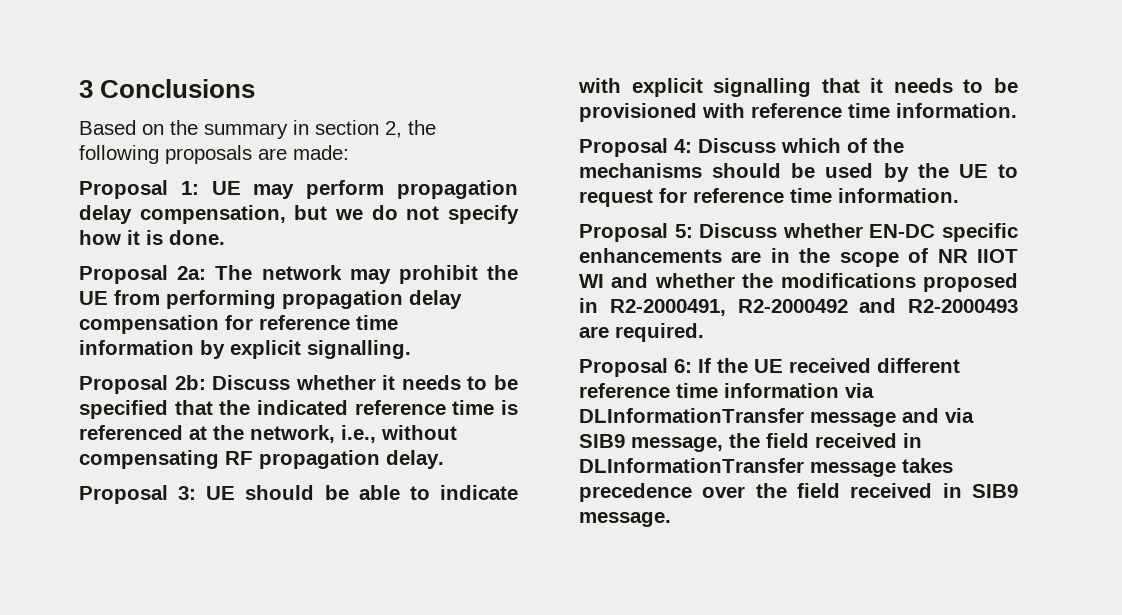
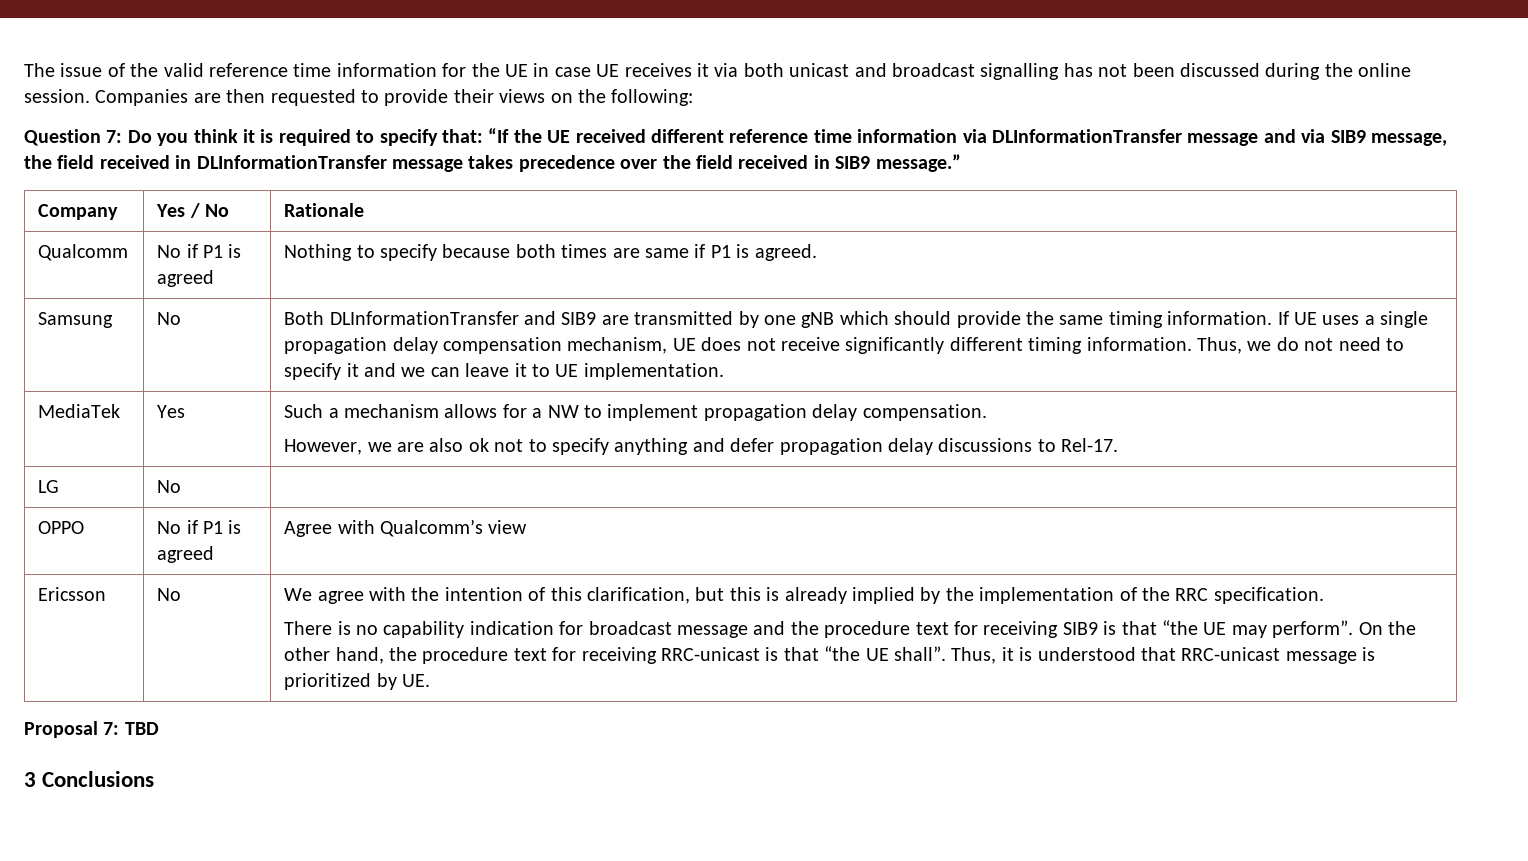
[79,79,256,98] [79,120,436,139] [79,145,349,164] [79,180,518,199] [79,205,519,224] [79,230,225,245] [79,265,518,284] [79,290,462,309] [79,315,398,334] [79,340,411,359] [79,375,518,394] [79,400,518,419] [79,425,457,443] [79,450,444,469] [79,485,518,504] [578,78,1018,97] [579,103,1017,122] [579,138,904,157] [579,163,1019,182] [579,188,959,207] [579,223,1018,242] [579,248,1018,267] [579,273,1018,292] [579,298,1018,316] [579,323,704,342] [579,358,711,377] 3 Conclusions // Based on the summary in section 2, the following proposals are made: // Proposal 1: UE may perform propagation delay compensation, but we do not specify how it is done. // Proposal 2a: The network may prohibit the UE from performing propagation delay compensation for reference time information by explicit signalling. // Proposal 2b: Discuss whether it needs to be specified that the indicated reference time is referenced at the network, i.e., without compensating RF propagation delay. // Proposal 3: UE should be able to indicate with explicit signalling that it needs to be provisioned with reference time information. // Proposal 4: Discuss which of the mechanisms should be used by the UE to request for reference time information. // Proposal 5: Discuss whether EN-DC specific enhancements are in the scope of NR IIOT WI and whether the modifications proposed in R2-2000491, R2-2000492 and R2-2000493 are required. // Proposal 6: If -> [24,63,1412,80] [24,89,694,106] [24,128,510,146] The issue of the valid reference time information for the UE in case UE receives it via both unicast and broadcast signalling has not been discussed during the online session. Companies are then requested to provide their views on the following: // Question 7: Do you think it is required to specify that: “If
[579,512,671,527] message. -> [875,154,961,172] [38,204,119,220] [156,203,230,218] [284,203,365,217] [38,244,129,261] [157,244,242,258] [157,270,215,287] [284,244,817,261] [38,312,114,328] [157,312,182,325] [284,311,1429,328] [284,337,1405,354] [284,363,724,380] [38,404,121,418] [157,405,186,418] [284,404,987,421] [284,438,1119,455] [38,480,60,493] [157,480,182,493] [38,521,85,534] [157,520,242,534] [157,546,215,563] [284,519,528,537] [38,587,107,601] [157,588,182,601] [284,587,1324,604] [284,620,1417,638] [284,646,1376,664] [284,673,431,690] [24,721,159,738] [24,771,155,787] message.” // Company | Yes / No | Rationale // Qualcomm | No if P1 is agreed | Nothing to specify because both times are same if P1 is agreed. // Samsung | No | Both DLInformationTransfer and SIB9 are transmitted by one gNB which should provide the same timing information. If UE uses a single propagation delay compensation mechanism, UE does not receive significantly different timing information. Thus, we do not need to specify it and we can leave it to UE implementation. // MediaTek | Yes | Such a mechanism allows for a NW to implement propagation delay compensation. // However, we are also ok not to specify anything and defer propagation delay discussions to Rel-17. // LG | No | // OPPO | No if P1 is agreed | Agree with Qualcomm’s view // Ericsson | No | We agree with the intention of this clarification, but this is already implied by the implementation of the RRC specification. // There is no capability indication for broadcast message and the procedure text for receiving SIB9 is that “the UE may perform”. On the other hand, the procedure text for receiving RRC-unicast is that “the UE shall”. Thus, it is understood that RRC-unicast message is prioritized by UE. // Proposal 7: TBD // 3 Conclusions

